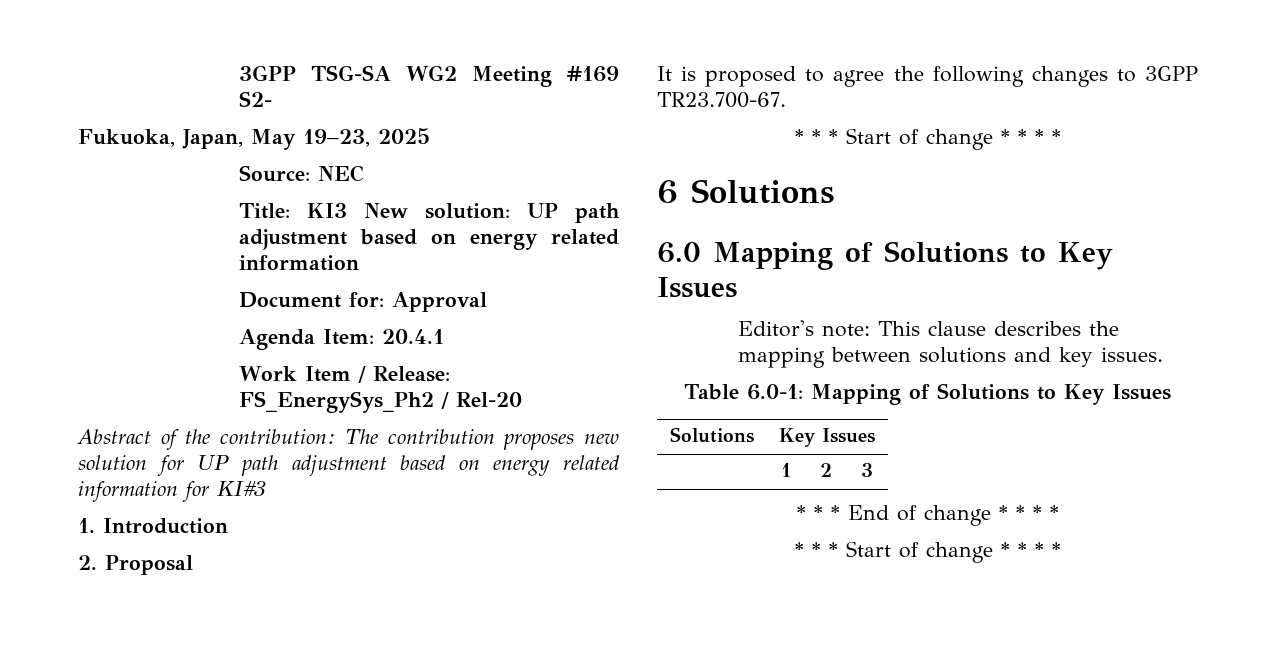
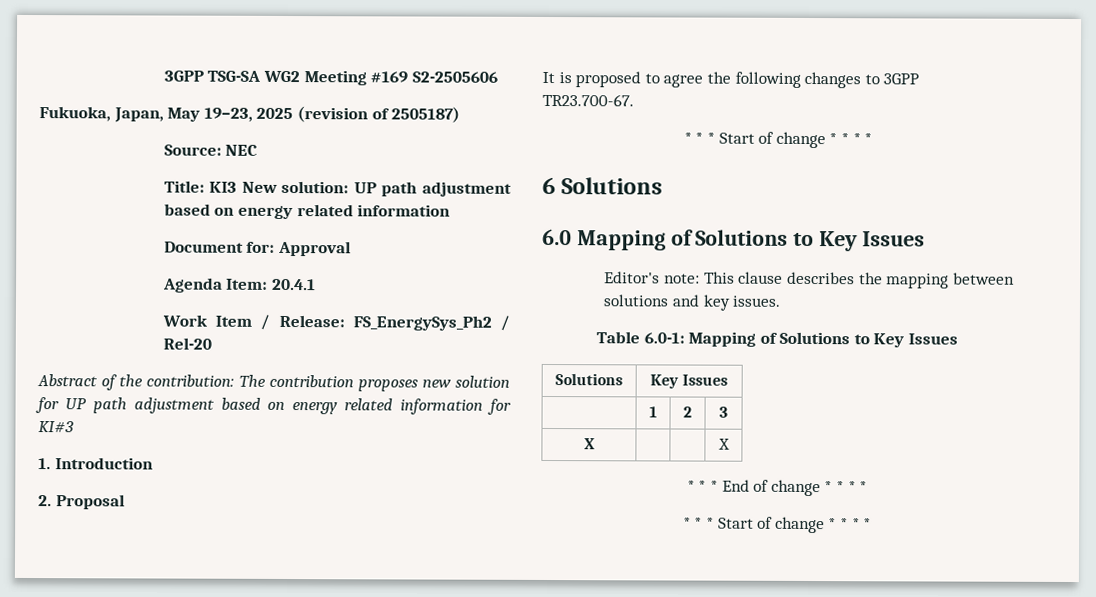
[239,91,273,107] S2- -> [411,71,498,83] S2-2505606
(430, 136) none -> [296,106,461,123] (revision of 2505187)
(873, 470) none -> [583,438,595,450] [717,438,730,450] // X | | | X

